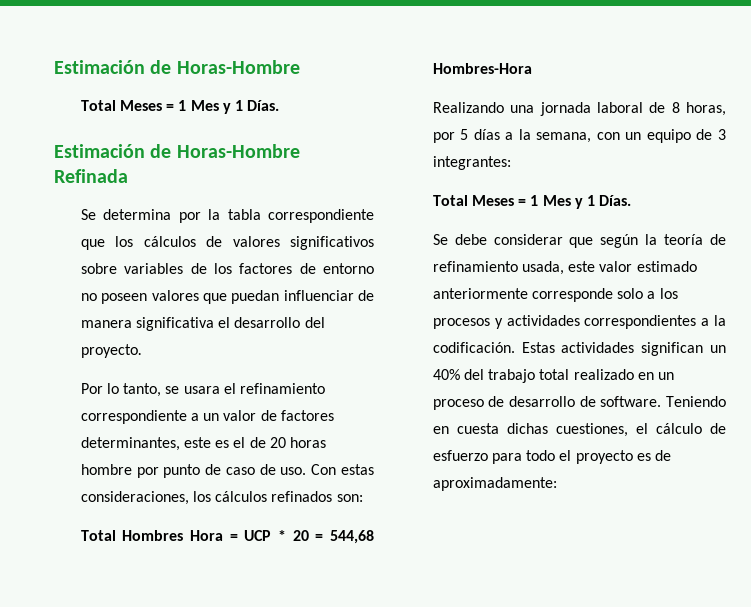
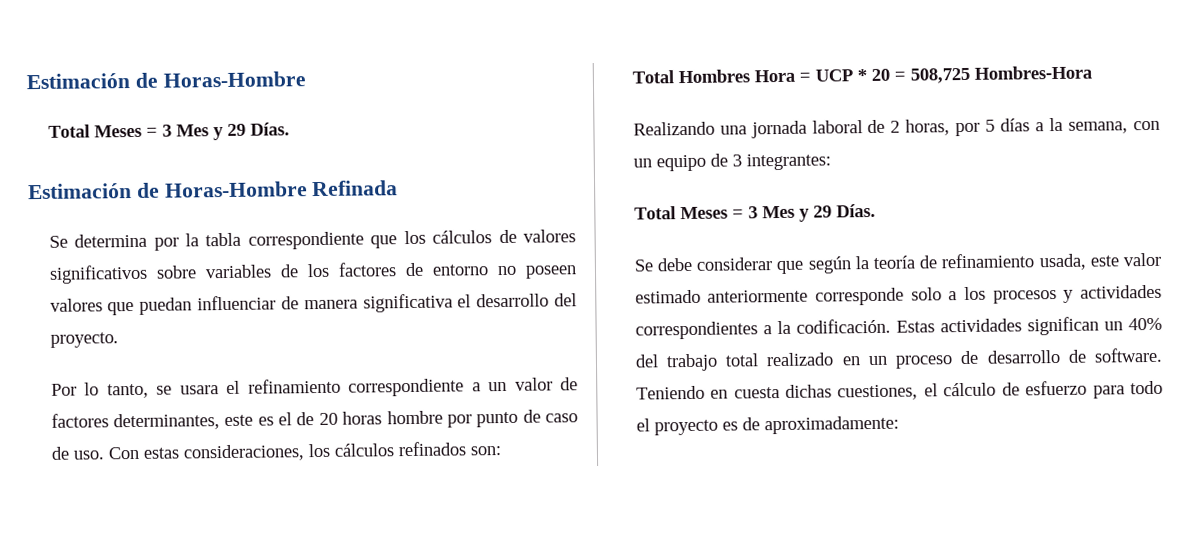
[178,100,243,114] 1 Mes y 1 -> [161,123,246,141] 3 Mes y 29
[329,530,374,544] 544,68 -> [909,67,970,84] 508,725
[671,102,680,113] 8 -> [890,120,901,133] 2
[530,195,595,209] 1 Mes y 1 -> [747,205,832,222] 3 Mes y 29

